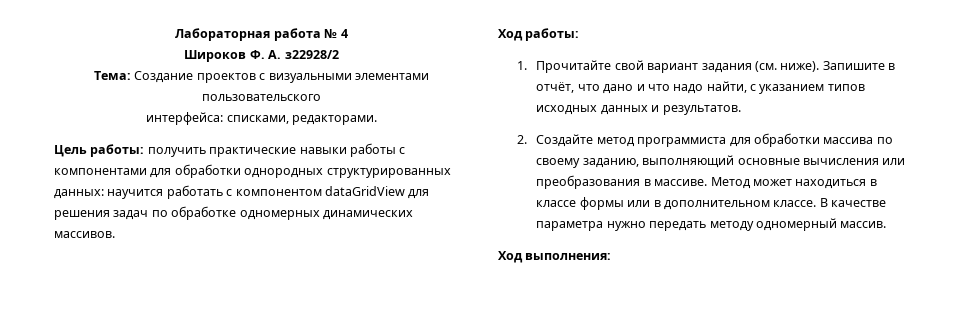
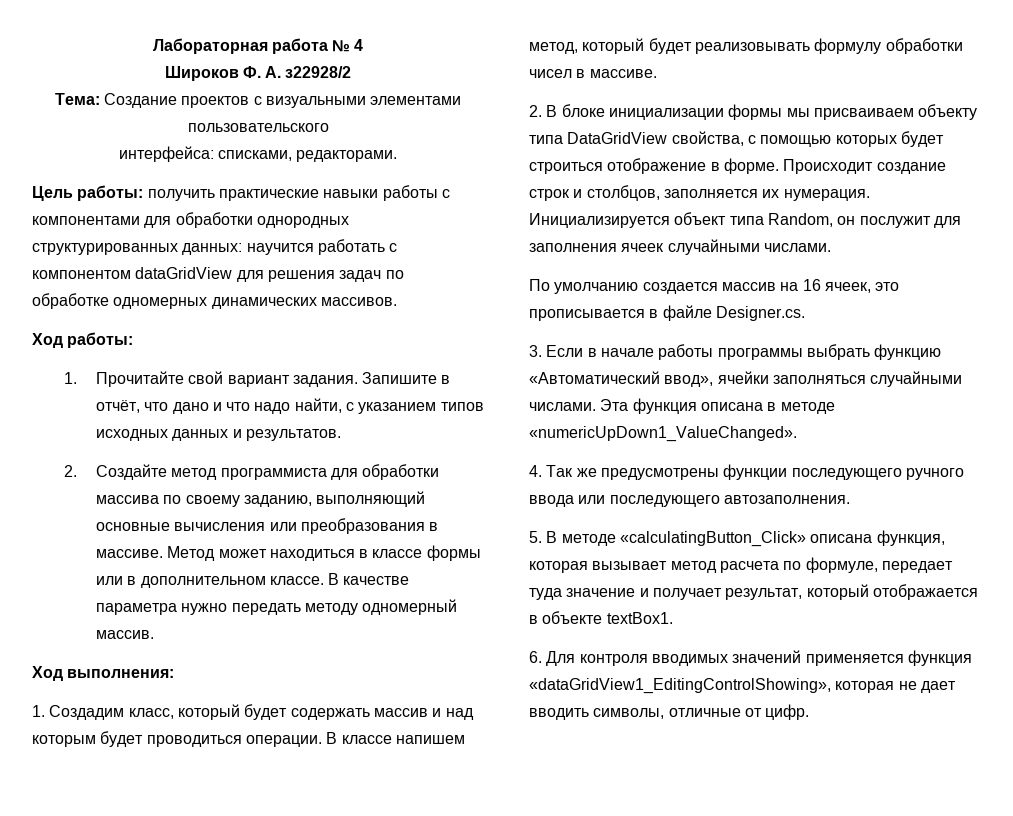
[701,61,820,73] задания (см. ниже). -> [292,375,358,387] задания.
(612, 256) none -> [32,704,474,720] [32,731,465,747] [529,38,963,54] [529,69,657,78] [529,104,978,120] [529,131,944,147] [529,158,946,174] [529,185,870,201] [529,212,961,228] [529,239,831,255] [529,279,900,294] [529,305,805,321] [529,344,942,360] [529,371,963,387] [529,398,835,414] [529,426,797,442] [529,464,964,480] [529,495,850,507] [529,530,945,547] [529,557,953,573] [529,584,978,600] [529,611,673,624] [529,650,972,666] [529,678,956,694] [529,704,810,720] // 1. Создадим класс, который будет содержать массив и над которым будет проводиться операции. В классе напишем метод, который будет реализовывать формулу обработки чисел в массиве. // 2. В блоке инициализации формы мы присваиваем объекту типа DataGridView свойства, с помощью которых будет строиться отображение в форме. Происходит создание строк и столбцов, заполняется их нумерация. Инициализируется объект типа Random, он послужит для заполнения ячеек случайными числами. // По умолчанию создается массив на 16 ячеек, это прописывается в файле Designer.cs. // 3. Если в начале работы программы выбрать функцию «Автоматический ввод», ячейки заполняться случайными числами. Эта функция описана в методе «numericUpDown1_ValueChanged». // 4. Так же предусмотрены функции последующего ручного ввода или последующего автозаполнения. // 5. В методе «calculatingButton_Click» описана функция, которая вызывает метод расчета по формуле, передает туда значение и получает результат, который отображается в объекте textBox1. // 6. Для контроля вводимых значений применяется функция «dataGridView1_EditingControlShowing», которая не дает вводить символы, отличные от цифр.

